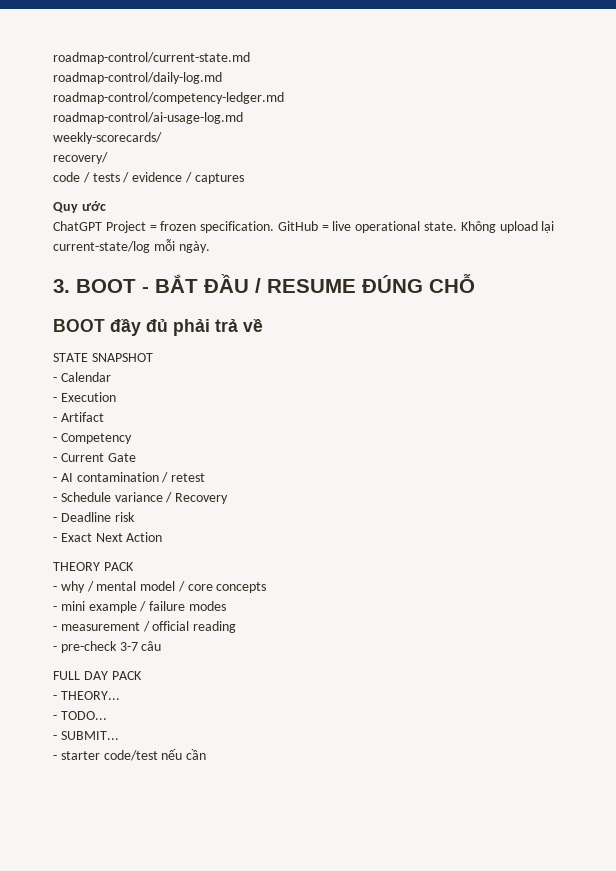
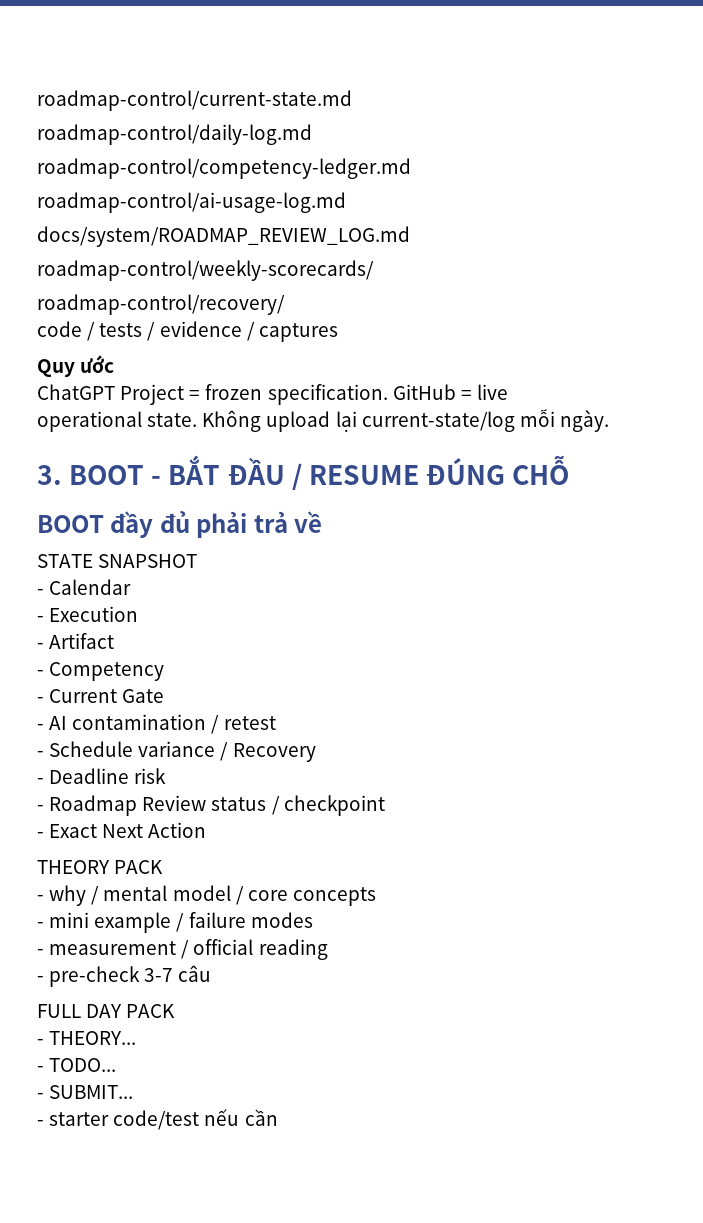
[53,132,162,144] [53,152,108,164] weekly-scorecards/ // recovery/ -> [37,226,410,247] [37,260,374,281] [37,294,285,315] docs/system/ROADMAP_REVIEW_LOG.md // roadmap-control/weekly-scorecards/ // roadmap-control/recovery/
(135, 517) none -> [37,795,385,816] // - Roadmap Review status / checkpoint

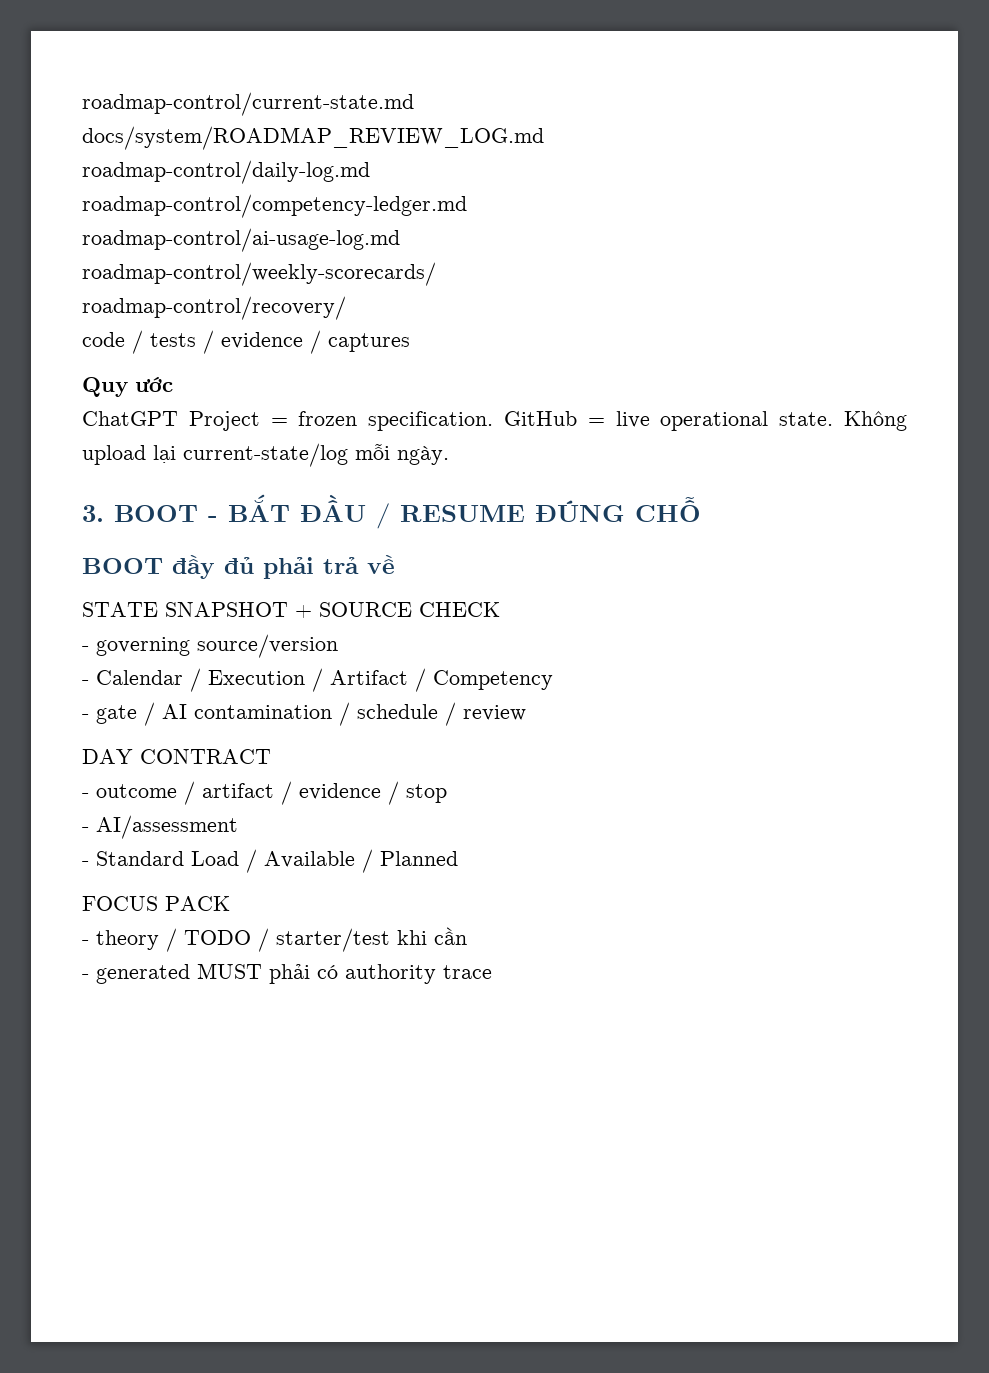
(352, 100) none -> [82,126,544,150] // docs/system/ROADMAP_REVIEW_LOG.md
[37,226,410,247] // docs/system/ROADMAP_REVIEW_LOG.md -> (400, 240) none
(198, 561) none -> [295,602,500,618] [82,634,338,658] + SOURCE CHECK // - governing source/version
[37,616,44,622] // - -> [190,668,201,692] /
[37,643,44,649] // - -> [312,668,323,692] /
[37,670,44,676] // - -> [415,668,426,692] /
[49,689,165,703] [37,714,276,734] [37,741,316,762] [37,768,167,784] [37,795,385,816] [37,822,207,838] [37,860,164,874] [37,885,376,906] [37,912,313,933] [37,939,328,960] [37,965,212,987] [37,1004,176,1018] [37,1031,137,1045] [37,1058,117,1072] [37,1085,134,1099] [37,1109,278,1130] Current Gate // - AI contamination / retest // - Schedule variance / Recovery // - Deadline risk // - Roadmap Review status / checkpoint // - Exact Next Action // THEORY PACK // - why / mental model / core concepts // - mini example / failure modes // - measurement / official reading // - pre-check 3-7 câu // FULL DAY PACK // - THEORY... // - TODO... // - SUBMIT... // - starter code/test nếu cần -> [96,702,526,726] [82,749,271,764] [82,781,447,805] [82,815,238,839] [82,849,458,873] [82,896,230,911] [82,927,467,952] [82,963,492,984] gate / AI contamination / schedule / review // DAY CONTRACT // - outcome / artifact / evidence / stop // - AI/assessment // - Standard Load / Available / Planned // FOCUS PACK // - theory / TODO / starter/test khi cần // - generated MUST phải có authority trace

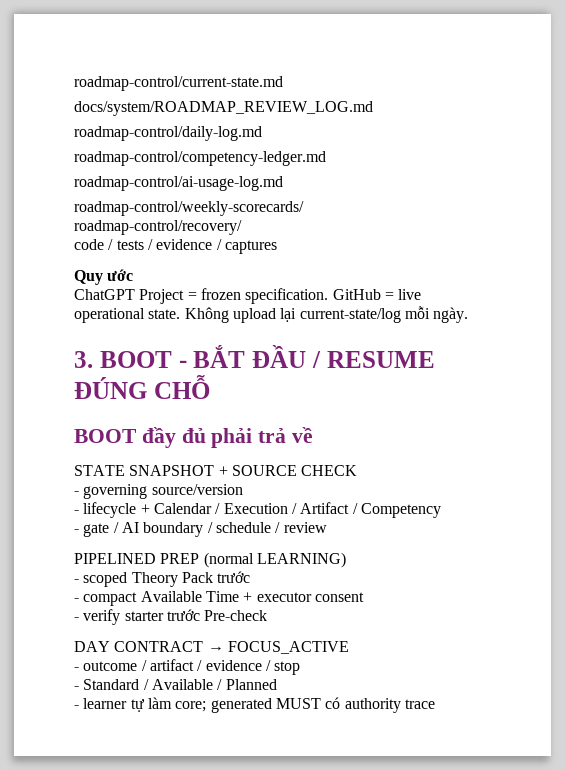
(89, 682) none -> [83,502,150,518] lifecycle +
[194,705,332,719] contamination -> [143,522,204,537] boundary
(526, 713) none -> [74,552,346,568] [74,571,251,587] [74,591,364,606] [74,609,268,625] // PIPELINED PREP (normal LEARNING) // - scoped Theory Pack trước // - compact Available Time + executor consent // - verify starter trước Pre-check
(271, 756) none -> [207,641,349,654] → FOCUS_ACTIVE
[82,815,238,839] // - AI/assessment -> (301, 668) none
[191,851,239,866] Load -> (140, 684) none
[82,896,230,911] [82,927,467,952] [82,974,89,979] // FOCUS PACK // - theory / TODO / starter/test khi cần // - -> [74,697,207,712] // - learner tự làm core;
[269,964,310,984] phải -> (321, 703) none

